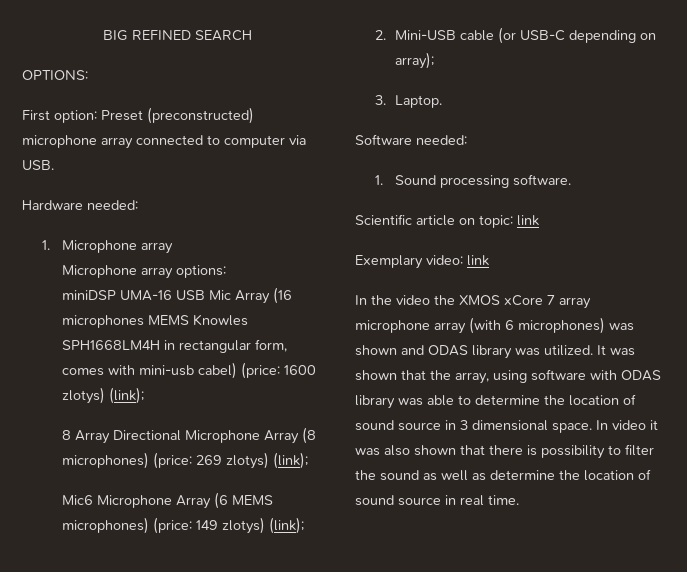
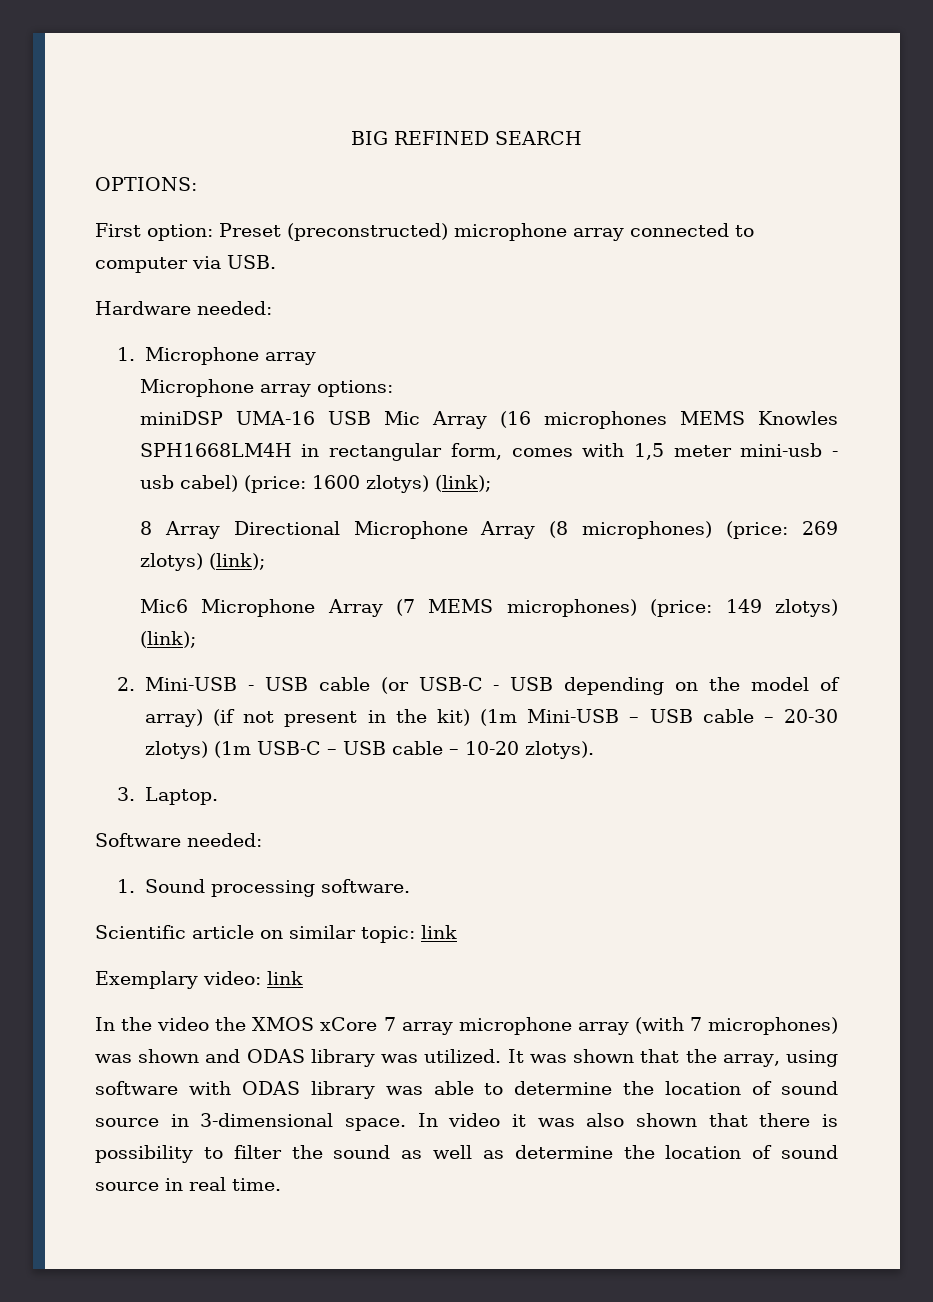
[138,365,194,376] mini-usb -> [633,443,839,460] [139,475,174,489] 1,5 meter mini-usb - usb
[213,492,228,509] (6 -> [395,599,415,616] (7
(456, 35) none -> [247,677,308,691] - USB
[568,30,656,43] [394,52,434,69] depending on array); -> [493,677,840,695] [144,709,838,727] [144,741,594,759] - USB depending on the model of array) (if not present in the kit) (1m Mini-USB – USB cable – 20-30 zlotys) (1m USB-C – USB cable – 10-20 zlotys).
(475, 221) none -> [289,925,356,939] similar
[505,320,514,330] 6 -> [689,1017,702,1031] 7
[460,420,548,431] 3 dimensional -> [200,1113,334,1127] 3-dimensional

